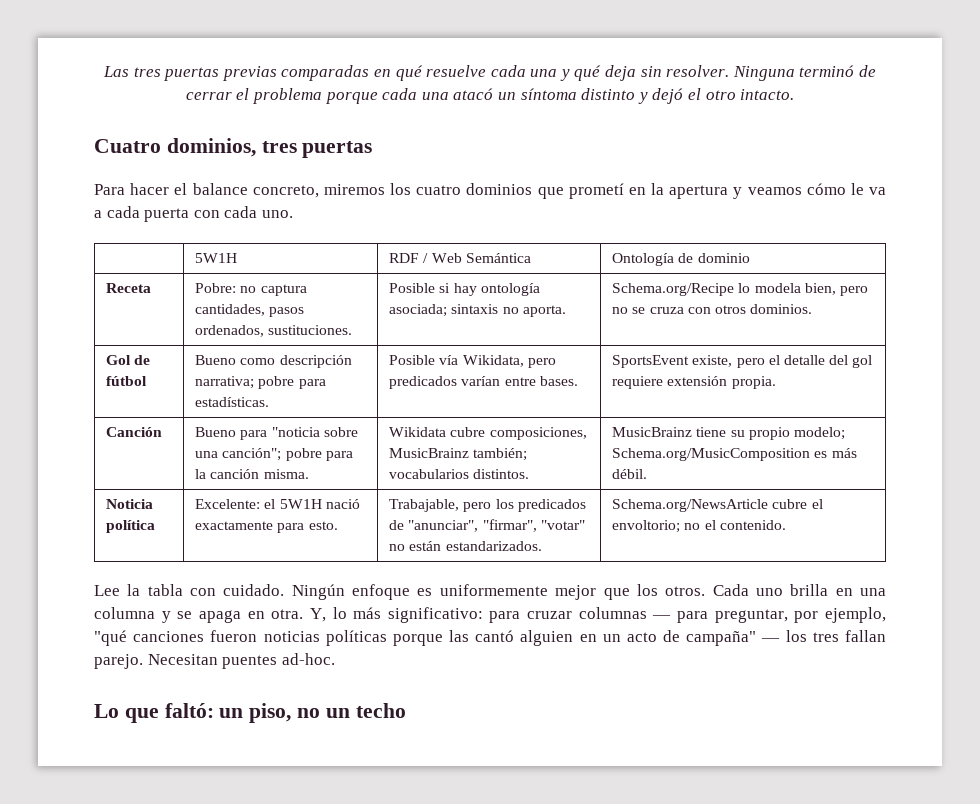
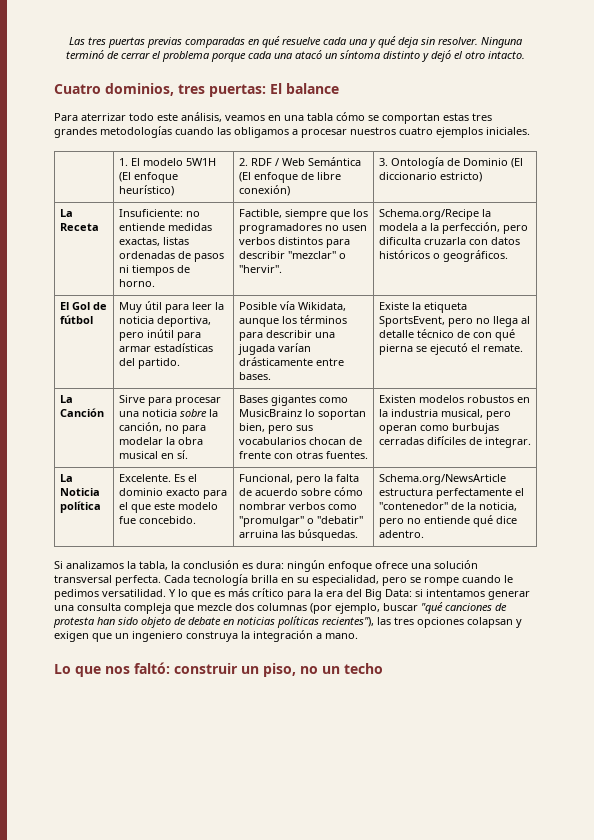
[302,141,373,158] [94,183,886,199] [94,206,293,222] [195,253,238,263] [389,253,531,263] [612,253,750,266] [106,283,152,293] [195,283,307,296] [195,304,305,317] [195,325,353,337] [389,283,540,296] [389,304,566,317] [612,283,869,296] [612,304,813,314] [106,355,151,365] [106,376,148,386] [195,355,352,368] [195,376,326,389] [195,397,270,407] [389,355,556,368] [389,376,578,389] [612,355,873,368] [612,376,776,389] [106,427,163,437] [195,427,358,440] [195,448,353,461] [195,469,309,479] [389,427,587,440] [389,448,528,461] [389,469,530,479] [612,427,846,440] [612,448,857,461] [612,469,648,479] [106,499,154,509] [106,520,156,533] [195,499,360,509] [195,521,338,533] [389,499,586,512] [389,519,585,532] [389,541,542,551] [612,499,823,512] [612,520,786,533] [94,584,887,600] [94,607,886,623] [94,630,886,646] [94,653,335,669] puertas // Para hacer el balance concreto, miremos los cuatro dominios que prometí en la apertura y veamos cómo le va a cada puerta con cada uno. // | 5W1H | RDF / Web Semántica | Ontología de dominio // Receta | Pobre: no captura cantidades, pasos ordenados, sustituciones. | Posible si hay ontología asociada; sintaxis no aporta. | Schema.org/Recipe lo modela bien, pero no se cruza con otros dominios. // Gol de fútbol | Bueno como descripción narrativa; pobre para estadísticas. | Posible vía Wikidata, pero predicados varían entre bases. | SportsEvent existe, pero el detalle del gol requiere extensión propia. // Canción | Bueno para "noticia sobre una canción"; pobre para la canción misma. | Wikidata cubre composiciones, MusicBrainz también; vocabularios distintos. | MusicBrainz tiene su propio modelo; Schema.org/MusicComposition es más débil. // Noticia política | Excelente: el 5W1H nació exactamente para esto. | Trabajable, pero los predicados de "anunciar", "firmar", "votar" no están estandarizados. | Schema.org/NewsArticle cubre el envoltorio; no el contenido. // Lee la tabla con cuidado. Ningún enfoque es uniformemente mejor que los otros. Cada uno brilla en una columna y se apaga en otra. Y, lo más significativo: para cruzar columnas — para preguntar, por ejemplo, "qué canciones fueron noticias políticas porque las cantó alguien en un acto de campaña" — los tres fallan parejo. Necesitan puentes ad-hoc. -> [209,83,339,97] [54,112,492,124] [54,126,530,138] [118,158,216,166] [118,172,178,183] [118,185,174,196] [238,157,361,166] [238,172,341,183] [238,185,290,196] [378,157,523,169] [378,172,482,182] [59,209,73,217] [59,223,99,231] [118,209,200,217] [118,223,212,231] [118,237,189,246] [118,251,224,262] [118,265,190,276] [118,279,155,287] [238,209,368,220] [238,223,367,234] [238,237,350,248] [238,251,346,259] [238,265,282,273] [378,209,491,220] [378,222,528,234] [378,237,520,245] [378,250,508,262] [59,302,107,310] [59,315,93,324] [118,301,224,313] [118,316,211,327] [118,329,201,341] [118,343,213,352] [118,358,180,369] [238,301,346,311] [238,315,347,327] [238,330,335,341] [237,343,311,355] [238,357,344,366] [238,372,271,380] [378,302,467,313] [378,316,530,327] [378,329,515,341] [378,343,523,355] [59,395,73,403] [59,408,104,417] [118,395,221,406] [118,409,218,417] [118,422,206,434] [118,437,203,445] [118,450,188,459] [238,395,348,406] [238,409,366,420] [238,423,313,434] [238,437,362,445] [238,451,368,459] [378,395,530,403] [378,409,511,420] [378,423,499,434] [378,436,531,448] [59,474,73,482] [59,488,100,496] [59,501,101,513] [118,474,197,482] [118,488,227,499] [118,502,218,513] [118,516,196,524] [238,474,359,485] [238,487,363,496] [238,502,357,510] [238,516,363,527] [238,529,358,541] [378,474,506,485] [378,488,524,499] [378,502,517,511] [378,515,517,527] [378,530,424,538] [54,560,478,572] [54,574,513,586] [54,588,530,600] [54,602,507,614] [53,616,522,628] [54,630,358,642] puertas: El balance // Para aterrizar todo este análisis, veamos en una tabla cómo se comportan estas tres grandes metodologías cuando las obligamos a procesar nuestros cuatro ejemplos iniciales. // | 1. El modelo 5W1H (El enfoque heurístico) | 2. RDF / Web Semántica (El enfoque de libre conexión) | 3. Ontología de Dominio (El diccionario estricto) // La Receta | Insuficiente: no entiende medidas exactas, listas ordenadas de pasos ni tiempos de horno. | Factible, siempre que los programadores no usen verbos distintos para describir "mezclar" o "hervir". | Schema.org/Recipe la modela a la perfección, pero dificulta cruzarla con datos históricos o geográficos. // El Gol de fútbol | Muy útil para leer la noticia deportiva, pero inútil para armar estadísticas del partido. | Posible vía Wikidata, aunque los términos para describir una jugada varían drásticamente entre bases. | Existe la etiqueta SportsEvent, pero no llega al detalle técnico de con qué pierna se ejecutó el remate. // La Canción | Sirve para procesar una noticia sobre la canción, no para modelar la obra musical en sí. | Bases gigantes como MusicBrainz lo soportan bien, pero sus vocabularios chocan de frente con otras fuentes. | Existen modelos robustos en la industria musical, pero operan como burbujas cerradas difíciles de integrar. // La Noticia política | Excelente. Es el dominio exacto para el que este modelo fue concebido. | Funcional, pero la falta de acuerdo sobre cómo nombrar verbos como "promulgar" o "debatir" arruina las búsquedas. | Schema.org/NewsArticle estructura perfectamente el "contenedor" de la noticia, pero no entiende qué dice adentro. // Si analizamos la tabla, la conclusión es dura: ningún enfoque ofrece una solución transversal perfecta. Cada tecnología brilla en su especialidad, pero se rompe cuando le pedimos versatilidad. Y lo que es más crítico para la era del Big Data: si intentamos generar una consulta compleja que mezcle dos columnas (por ejemplo, buscar "qué canciones de protesta han sido objeto de debate en noticias políticas recientes"), las tres opciones colapsan y exigen que un ingeniero construya la integración a mano.
[164,703,214,718] faltó: -> [105,662,238,674] nos faltó: construir

